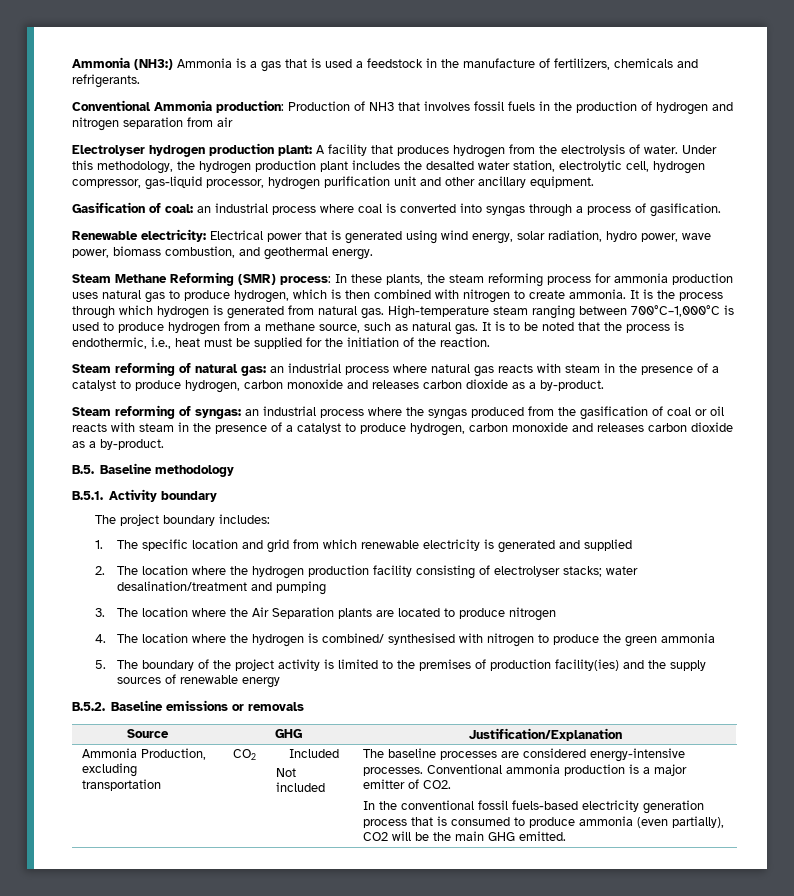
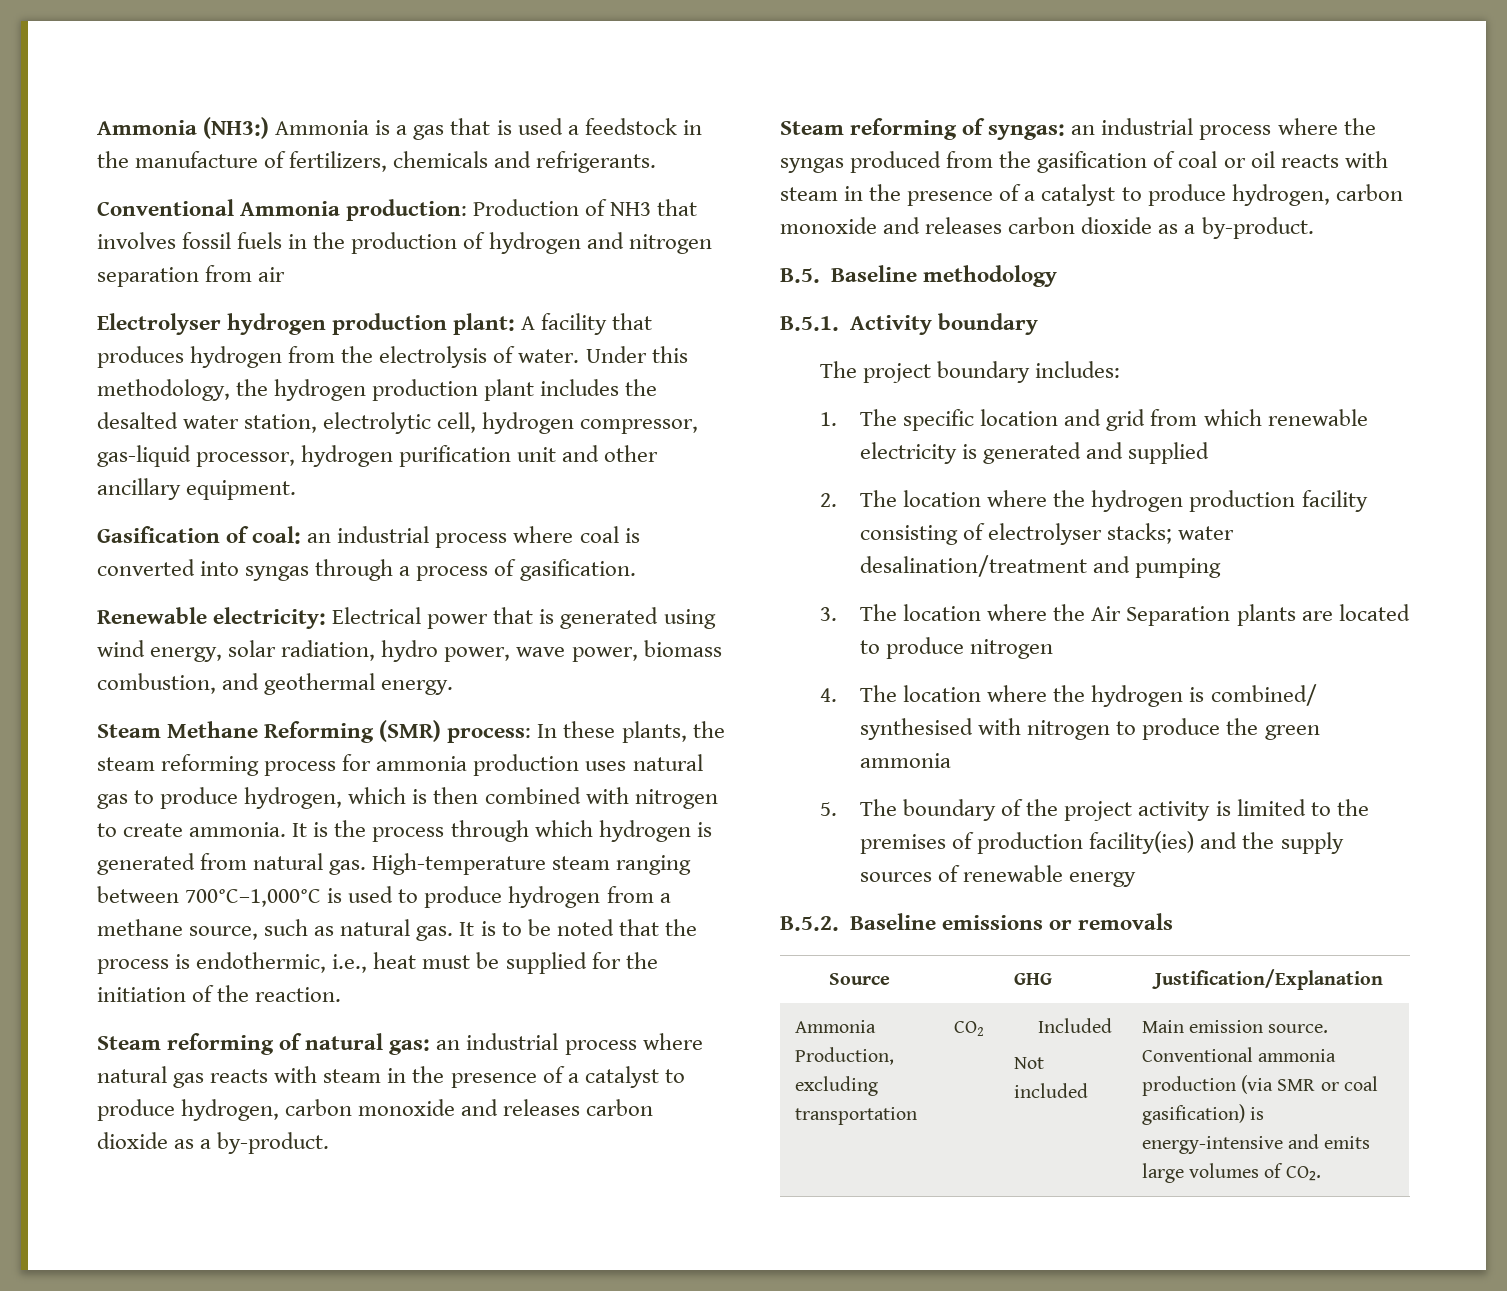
[362,748,685,762] [362,764,687,776] [362,779,451,789] [362,800,704,814] [362,816,724,828] [362,831,566,841] The baseline processes are considered energy-intensive processes. Conventional ammonia production is a major emitter of CO2. // In the conventional fossil fuels-based electricity generation process that is consumed to produce ammonia (even partially), CO2 will be the main GHG emitted. -> [1141,1020,1329,1033] [1141,1047,1337,1062] [1141,1075,1379,1096] [1141,1104,1265,1125] [1141,1134,1371,1154] [1141,1163,1321,1183] Main emission source. Conventional ammonia production (via SMR or coal gasification) is energy-intensive and emits large volumes of CO₂.

